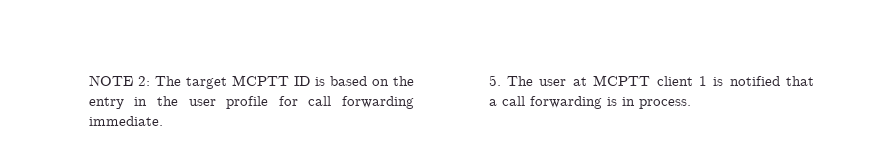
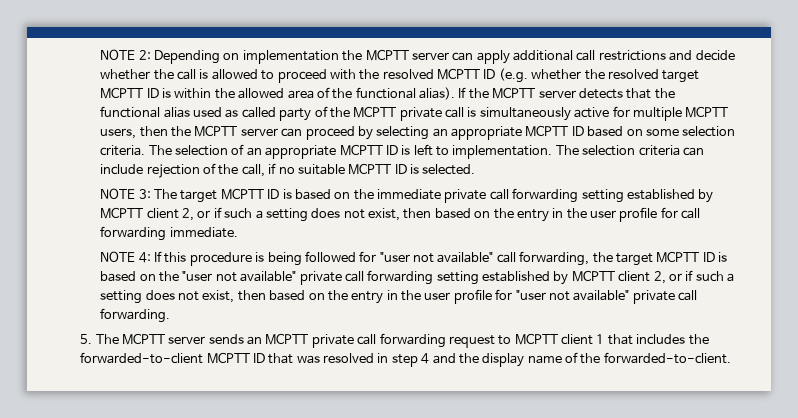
(150, 81) none -> [154,49,735,64] [100,68,700,83] [100,87,675,100] [100,106,729,121] [100,125,736,140] [100,144,704,159] [100,163,476,178] [100,188,151,199] Depending on implementation the MCPTT server can apply additional call restrictions and decide whether the call is allowed to proceed with the resolved MCPTT ID (e.g. whether the resolved target MCPTT ID is within the allowed area of the functional alias). If the MCPTT server detects that the functional alias used as called party of the MCPTT private call is simultaneously active for multiple MCPTT users, then the MCPTT server can proceed by selecting an appropriate MCPTT ID based on some selection criteria. The selection of an appropriate MCPTT ID is left to implementation. The selection criteria can include rejection of the call, if no suitable MCPTT ID is selected. // NOTE 3:
(415, 81) none -> [377,188,714,203] [100,207,514,222] immediate private call forwarding setting established by MCPTT client 2, or if such a setting does not exist, then based on the
[488,75,814,86] [488,96,691,109] 5. The user at MCPTT client 1 is notified that a call forwarding is in process. -> [100,251,728,266] [100,270,735,285] [100,289,698,304] [100,308,171,323] [80,333,709,348] [80,352,731,367] NOTE 4: If this procedure is being followed for "user not available" call forwarding, the target MCPTT ID is based on the "user not available" private call forwarding setting established by MCPTT client 2, or if such a setting does not exist, then based on the entry in the user profile for "user not available" private call forwarding. // 5. The MCPTT server sends an MCPTT private call forwarding request to MCPTT client 1 that includes the forwarded-to-client MCPTT ID that was resolved in step 4 and the display name of the forwarded-to-client.

